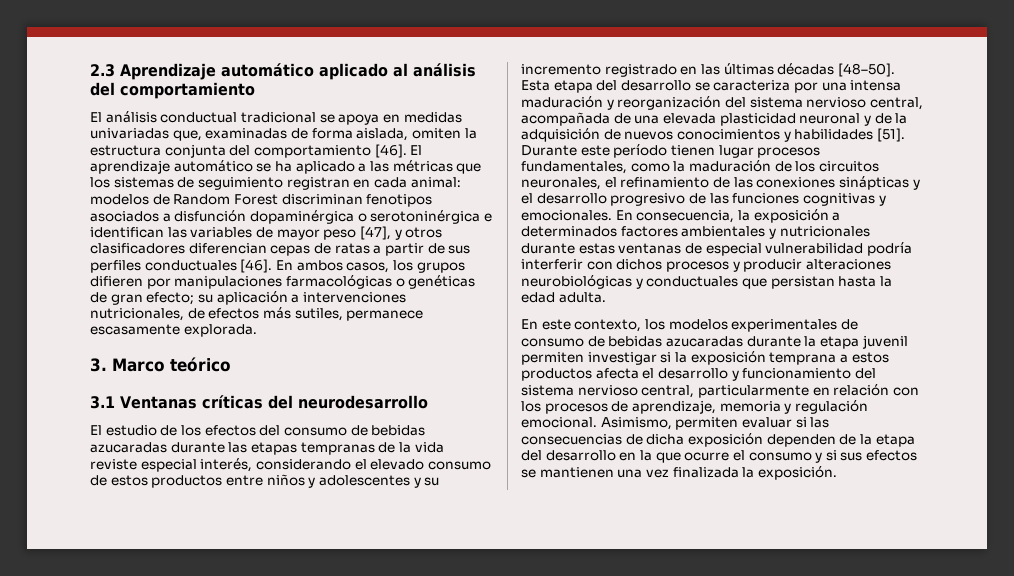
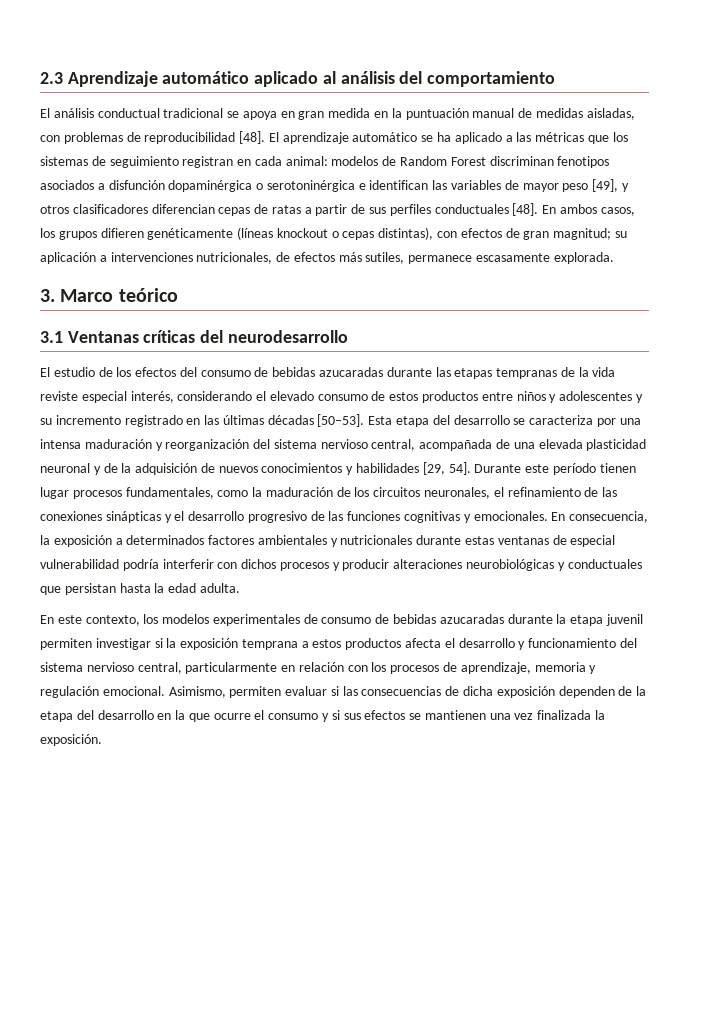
[403,112,462,123] [90,128,477,141] [90,144,407,158] medidas univariadas que, examinadas de forma aislada, omiten la estructura conjunta del comportamiento [46]. -> [298,108,635,120] [40,131,266,144] gran medida en la puntuación manual de medidas aisladas, con problemas de reproducibilidad [48].
[359,226,391,240] [47], -> [592,179,619,192] [49],
[240,259,273,273] [46]. -> [512,203,539,216] [48].
[146,275,476,289] por manipulaciones farmacológicas o genéticas -> [147,227,502,240] genéticamente (líneas knockout o cepas distintas), con efectos
[146,292,195,305] efecto; -> [553,228,612,240] magnitud;
[837,63,895,77] [48–50]. -> [317,414,365,427] [50–53].
[876,128,905,142] [51]. -> [422,462,471,475] [29, 54].

